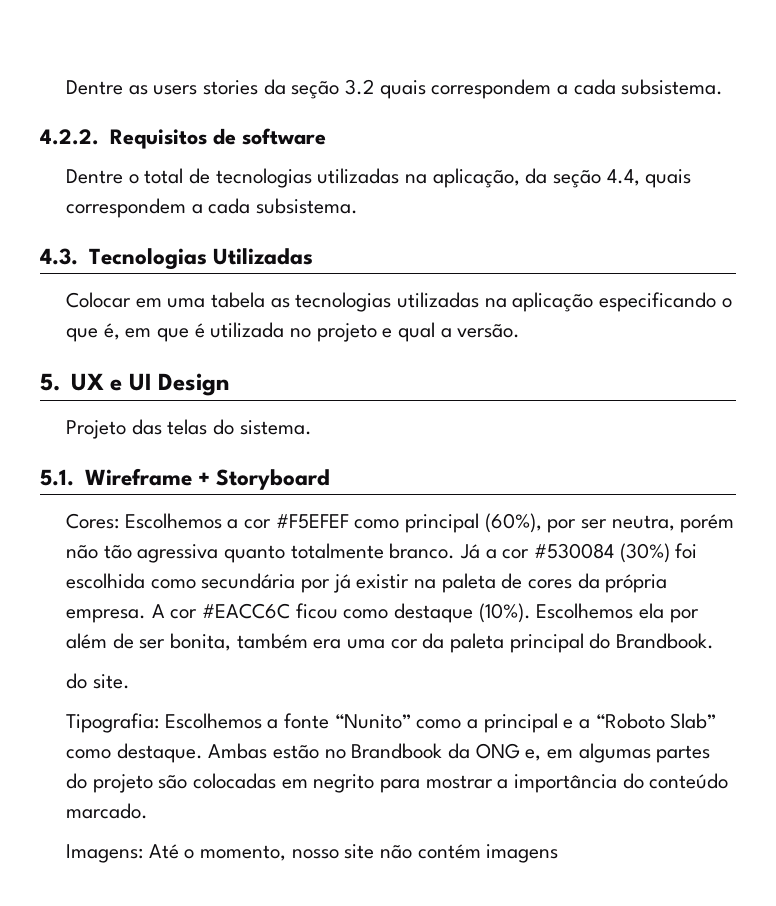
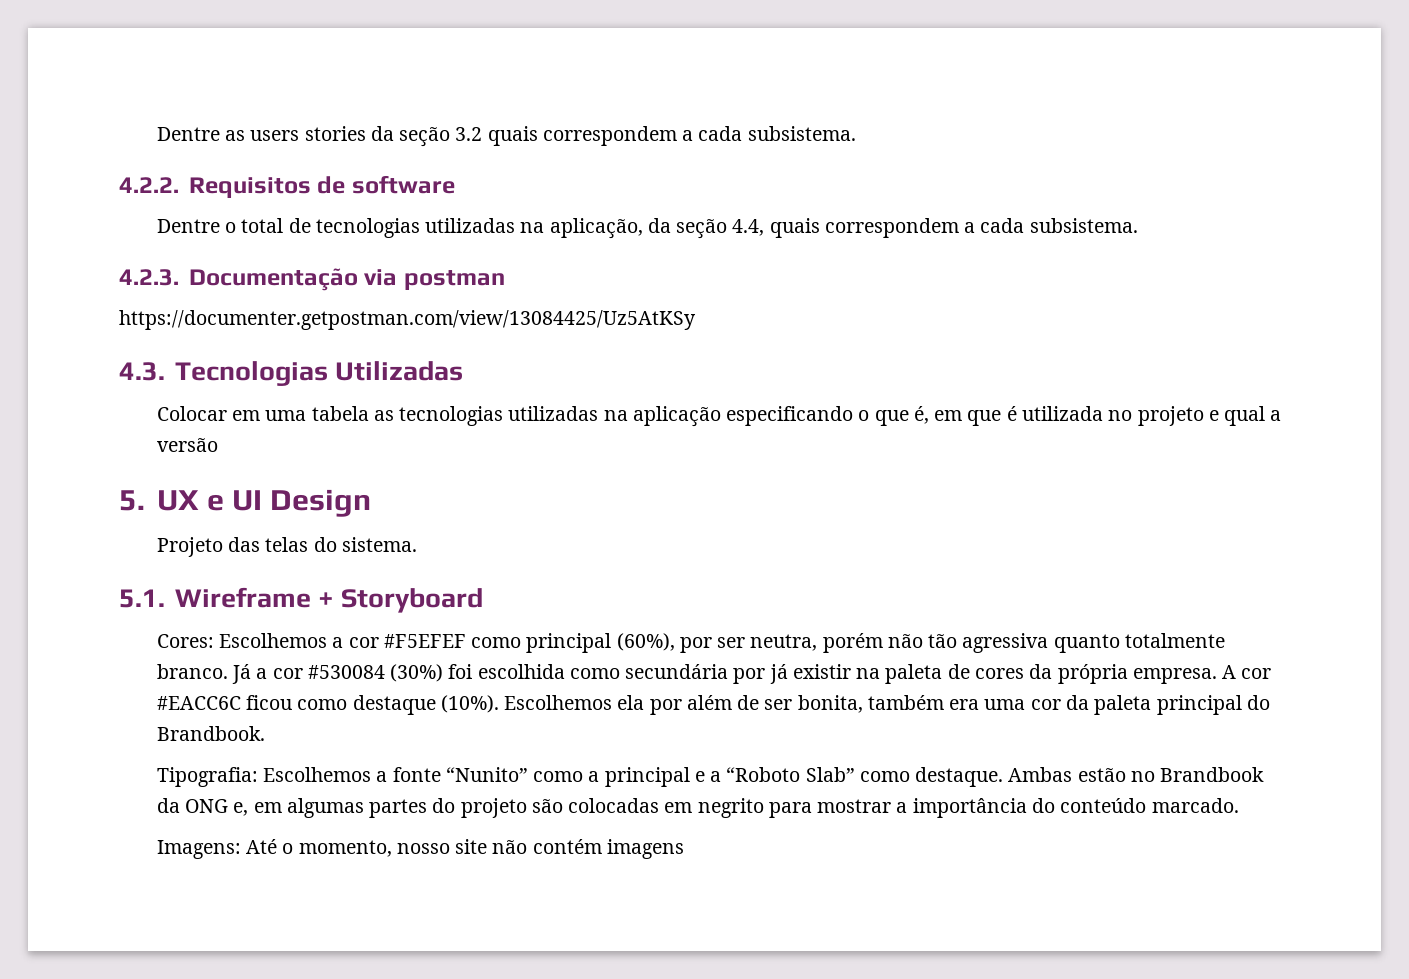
(358, 206) none -> [119,268,505,291] [119,310,696,330] // 4.2.3. Documentação via postman // https://documenter.getpostman.com/view/13084425/Uz5AtKSy
[457,324,521,338] versão. -> [156,438,218,452] versão
[65,673,130,689] // do site. -> (265, 733) none

